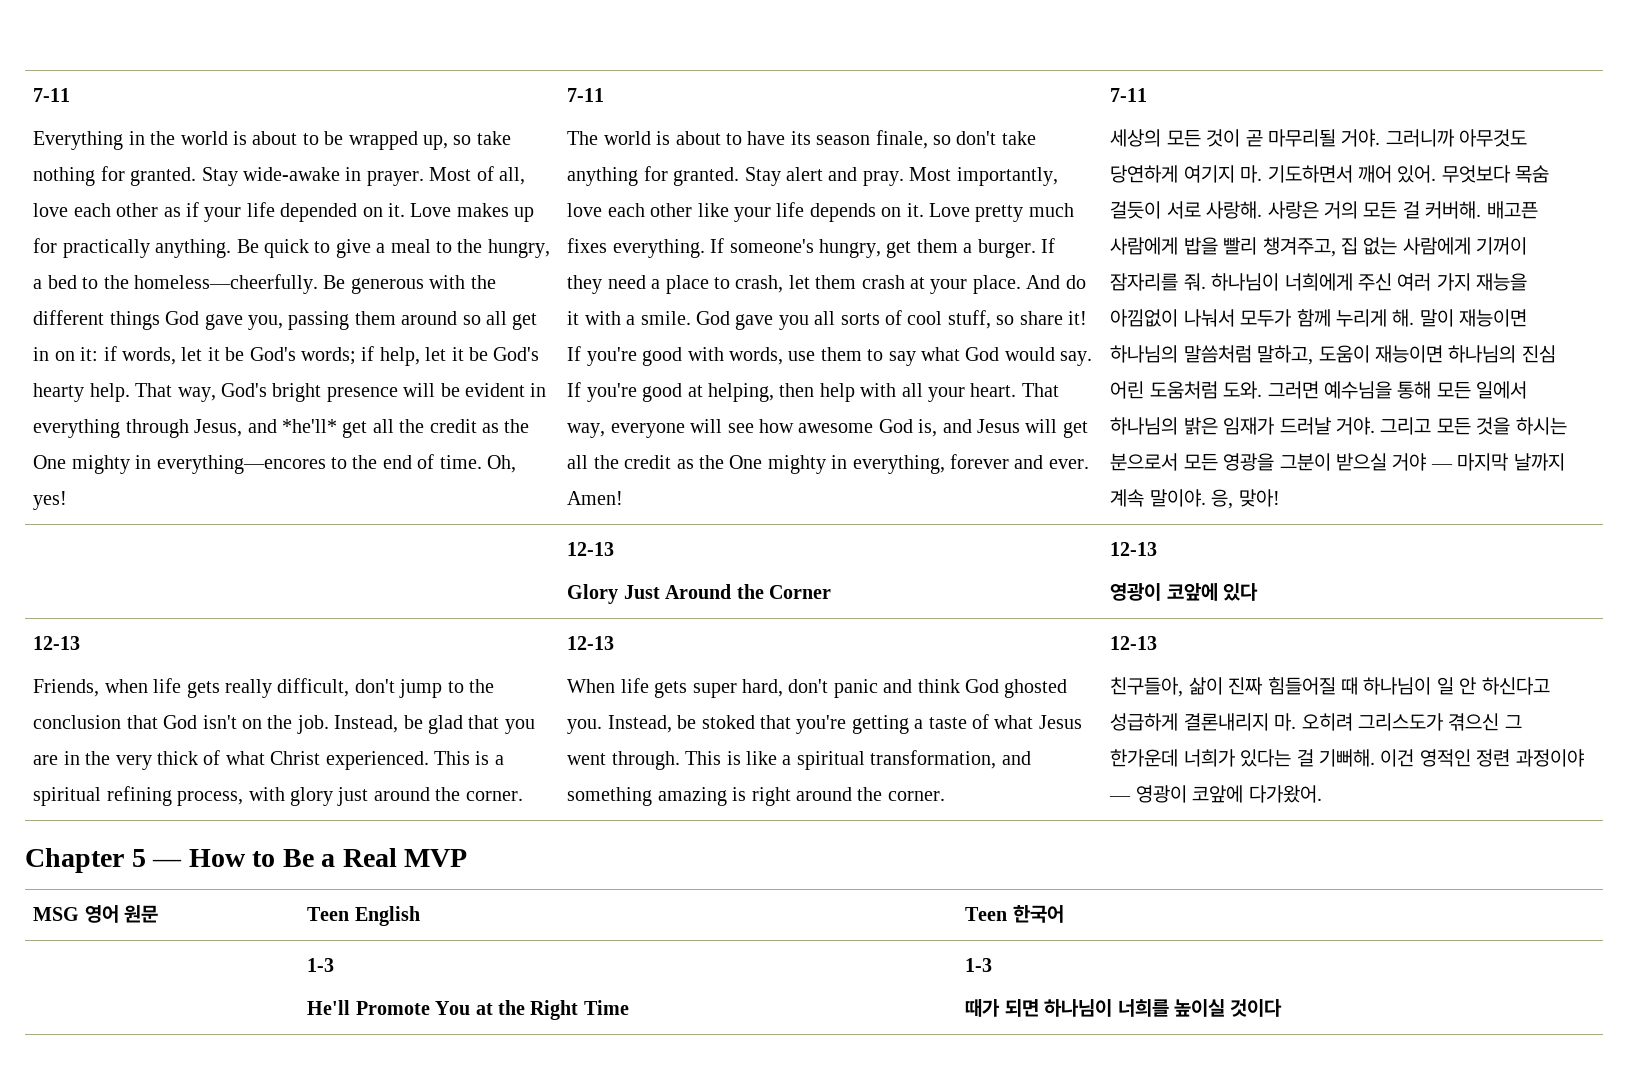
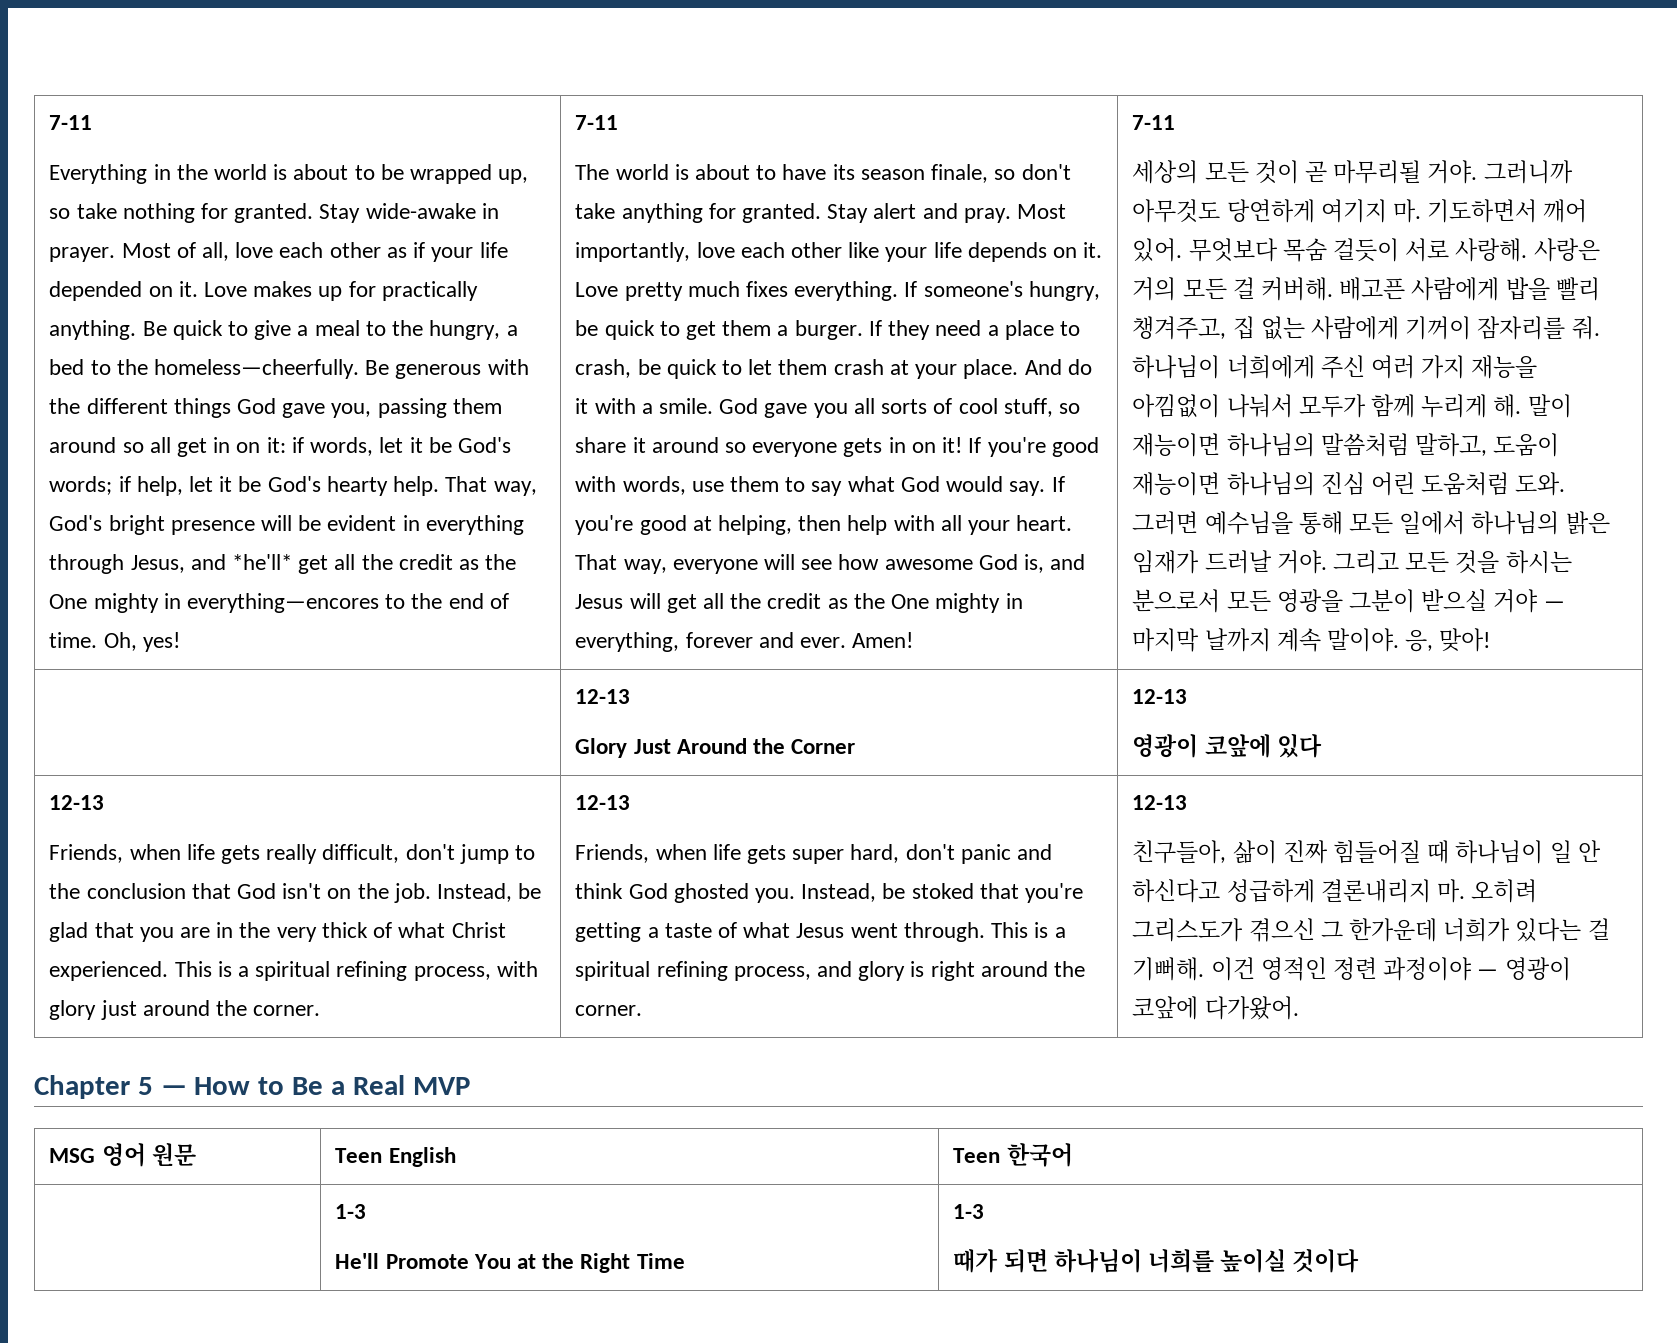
(881, 248) none -> [575,320,680,340] be quick to
(784, 284) none -> [637,359,743,379] be quick to
(1063, 318) none -> [632,437,936,457] it around so everyone gets in on
[567,679,616,693] When -> [575,844,707,863] Friends, when
[745,750,1031,770] [567,787,727,806] like a spiritual transformation, and something amazing -> [1054,927,1066,938] [575,961,906,981] a spiritual refining process, and glory

